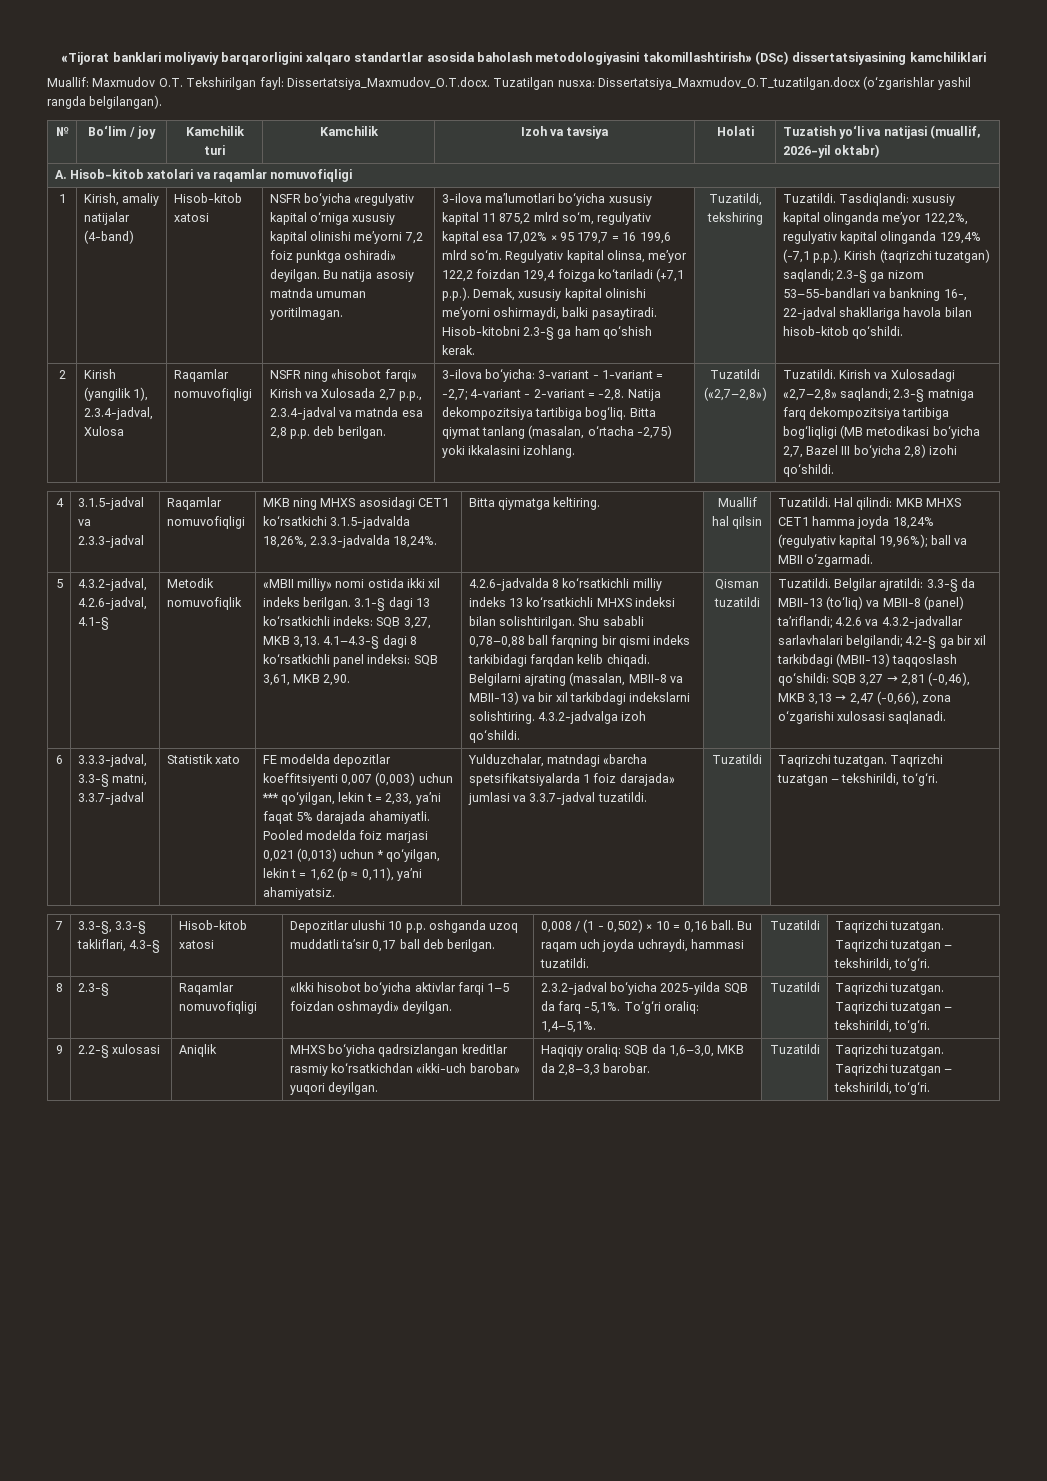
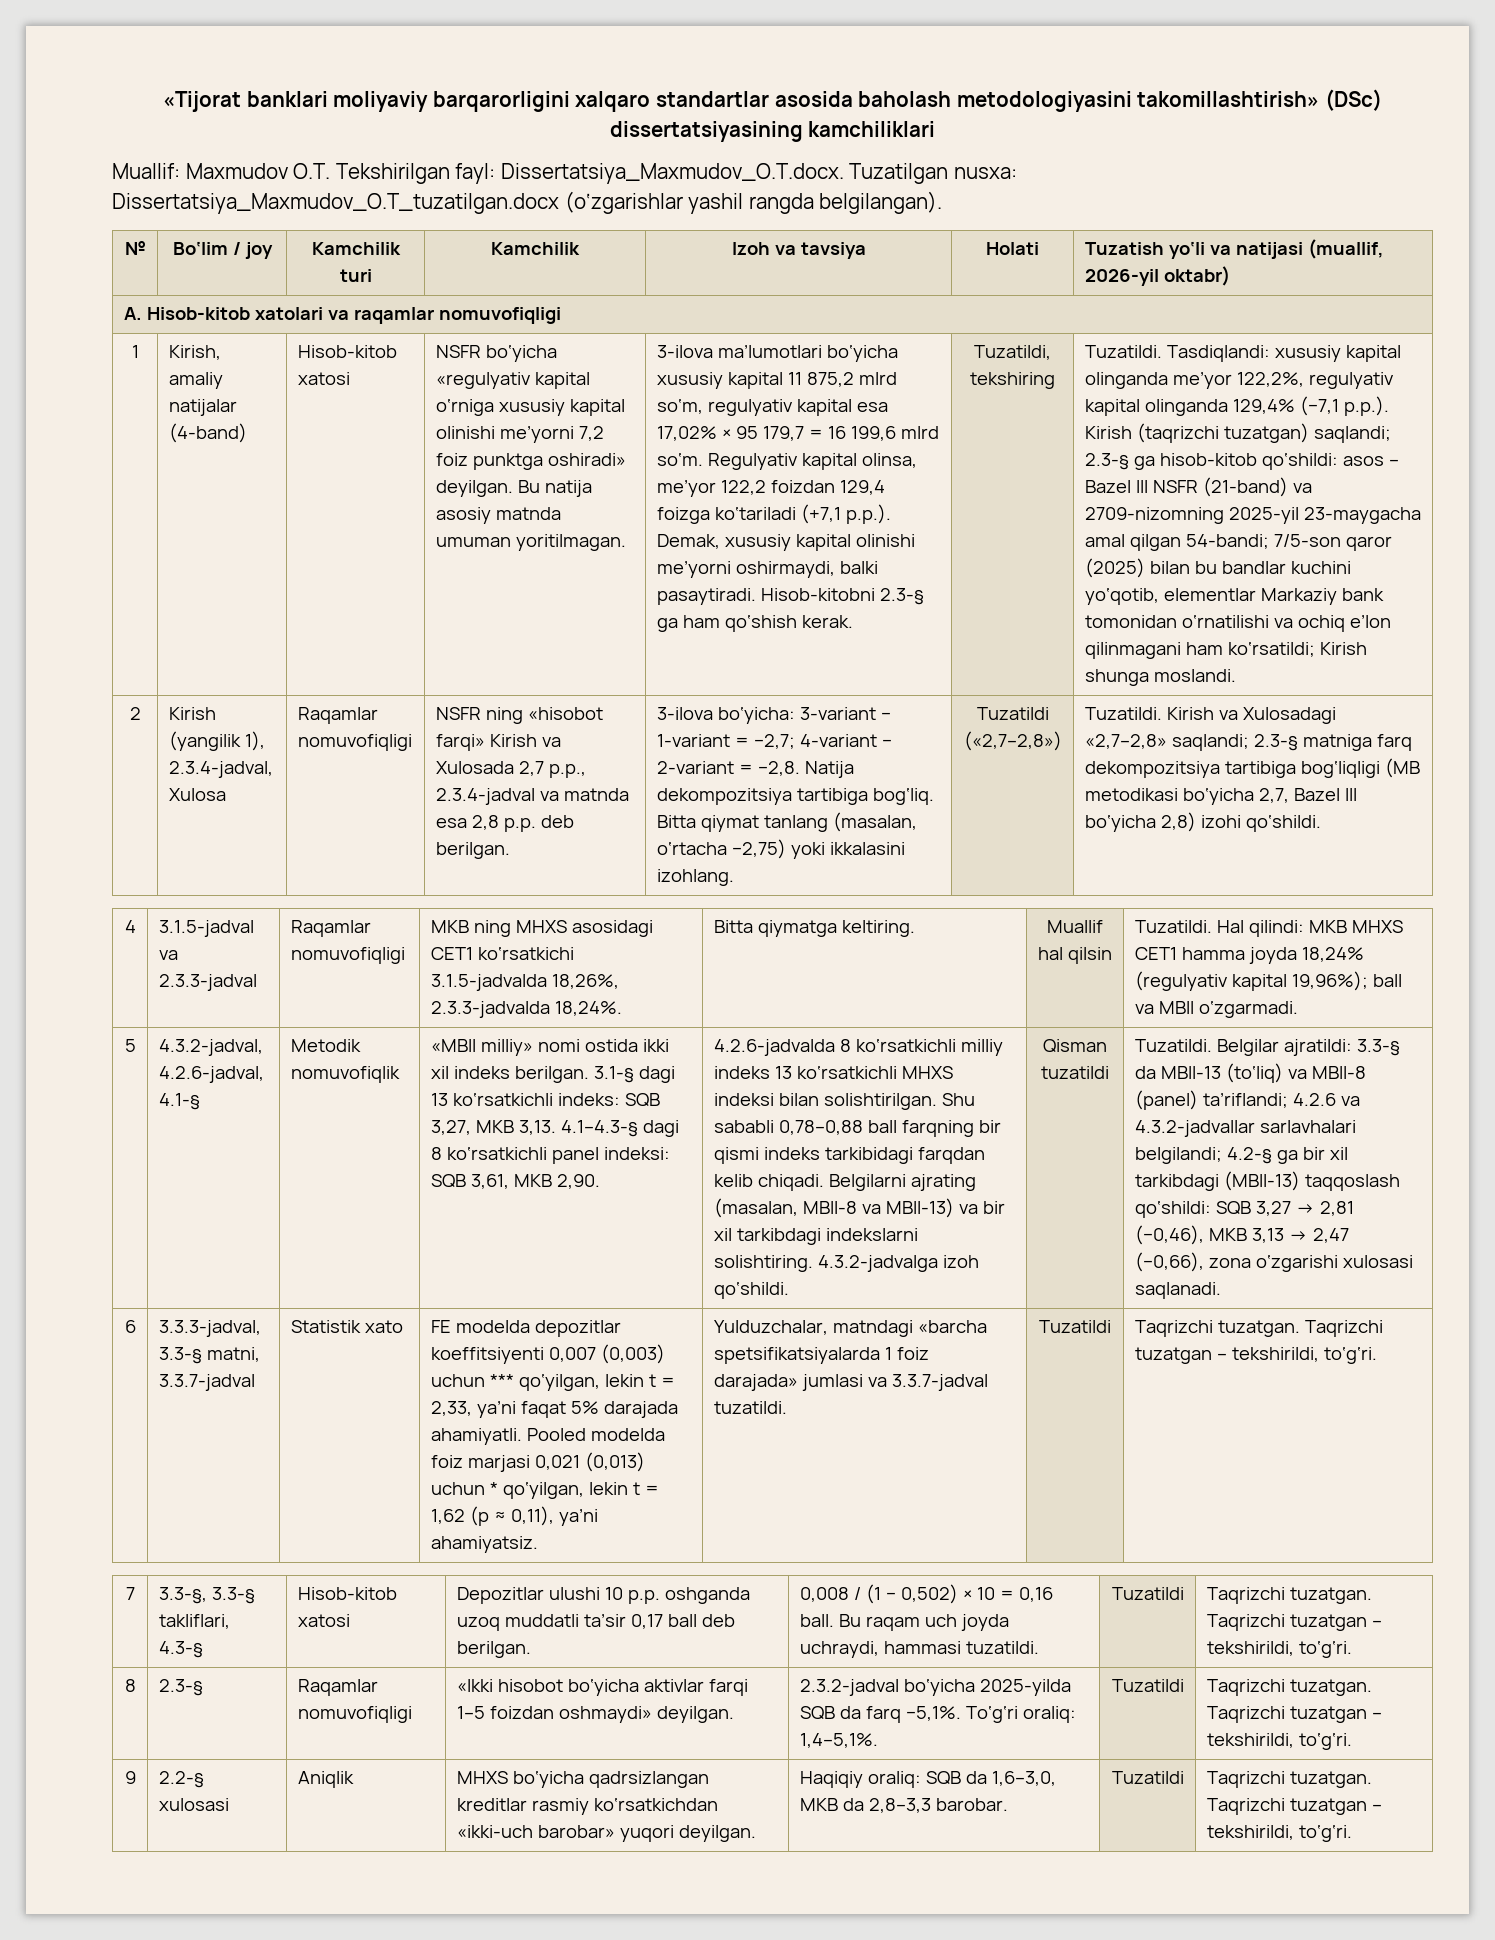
[887,270,924,279] [782,288,967,301] [782,307,972,320] [782,325,903,339] nizom 53–55-bandlari va bankning 16-, 22-jadval shakllariga havola bilan hisob-kitob qo‘shildi. -> [1159,453,1399,470] [1084,477,1312,497] [1084,507,1421,524] [1084,534,1392,551] [1084,558,1351,578] [1084,588,1384,605] [1084,615,1391,632] [1084,642,1367,659] [1084,669,1236,686] hisob-kitob qo‘shildi: asos – Bazel III NSFR (21-band) va 2709-nizomning 2025-yil 23-maygacha amal qilgan 54-bandi; 7/5-son qaror (2025) bilan bu bandlar kuchini yo‘qotib, elementlar Markaziy bank tomonidan o‘rnatilishi va ochiq e’lon qilinmagani ham ko‘rsatildi; Kirish shunga moslandi.

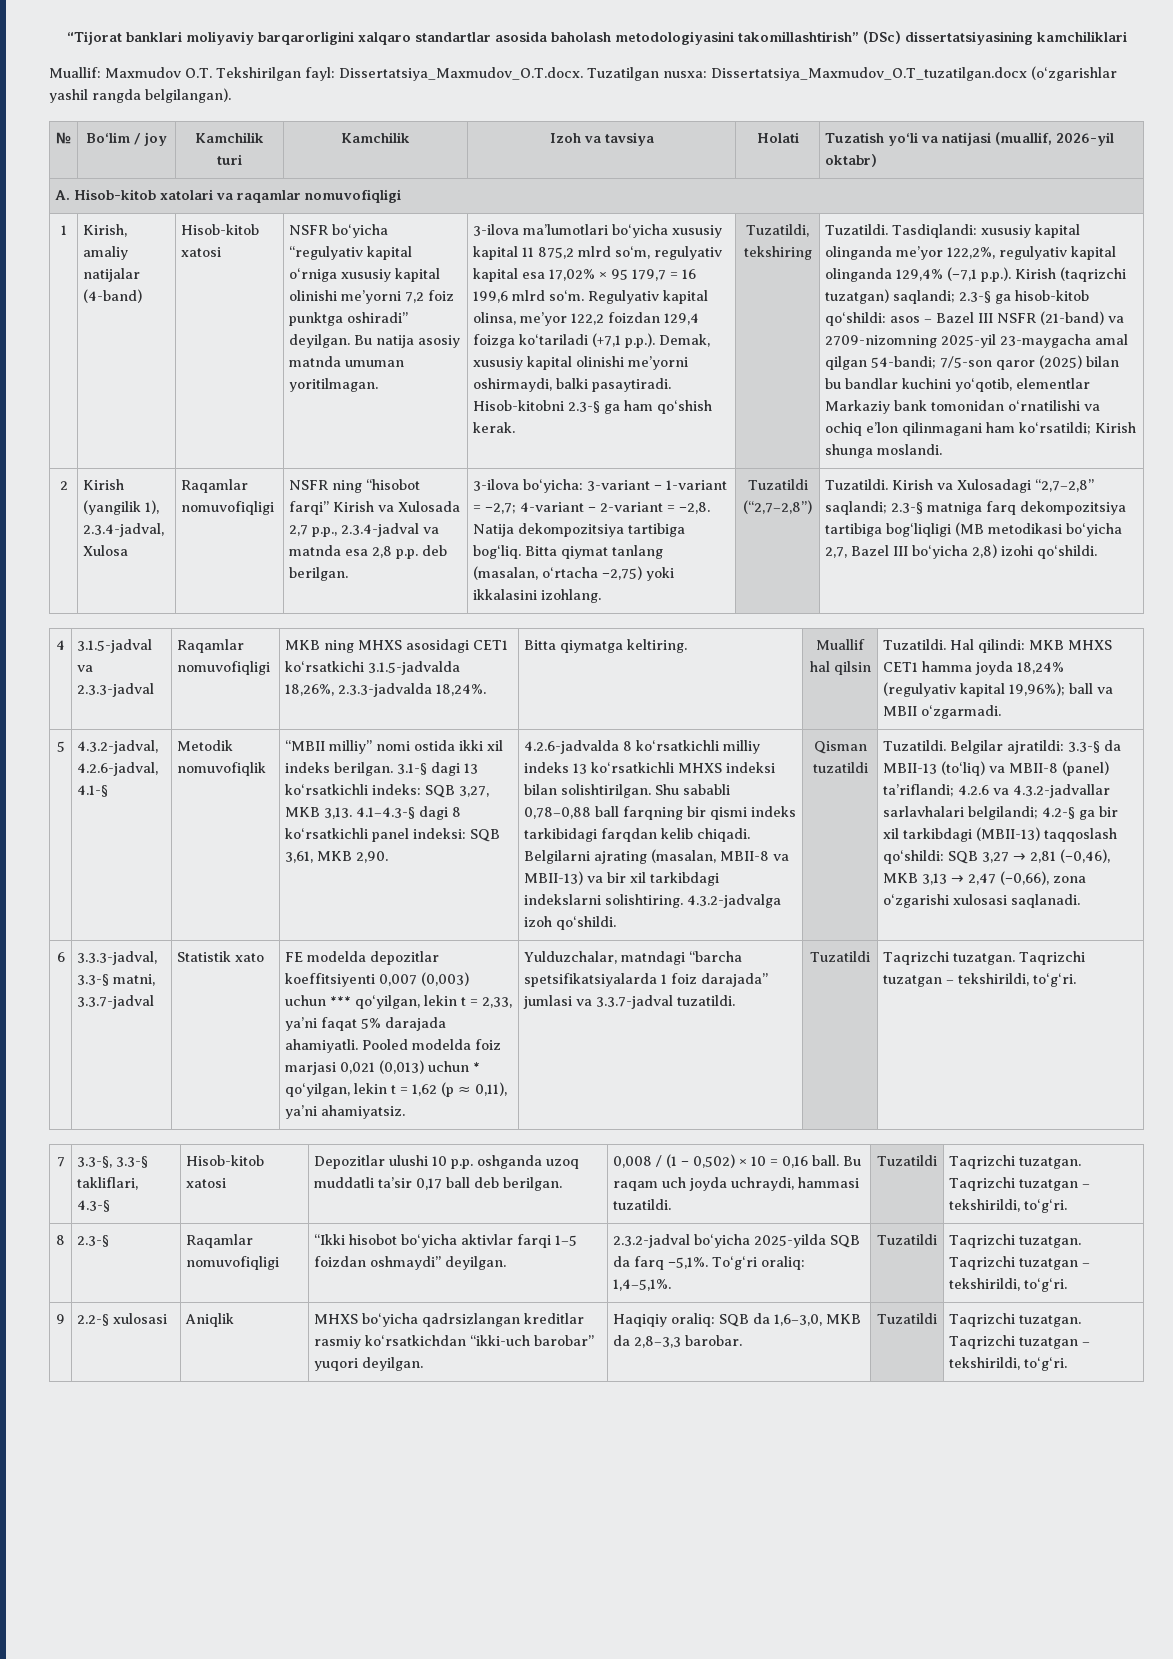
[163,91,242,112] «Tijorat -> [66,31,122,45] “Tijorat
[1137,91,1320,107] takomillashtirish» -> [737,31,859,42] takomillashtirish”
[435,372,531,389] «regulyativ -> [289,246,364,260] “regulyativ
[547,453,626,466] oshiradi» -> [347,312,409,323] oshiradi”
[527,707,603,720] [435,734,485,751] «hisobot farqi» -> [366,479,421,490] [289,501,330,515] “hisobot farqi”
[963,731,1062,751] («2,7–2,8») -> [743,500,812,514] (“2,7–2,8”)
[1084,734,1167,749] «2,7–2,8» -> [1035,479,1095,492] “2,7–2,8”
[430,1039,533,1056] «MBII milliy» -> [285,740,373,754] “MBII milliy”
[917,1320,987,1333] «barcha -> [689,951,743,962] “barcha
[713,1374,798,1391] darajada» -> [701,973,769,987] darajada”
[456,1679,493,1692] «Ikki -> [314,1234,346,1245] “Ikki
[558,1706,652,1723] oshmaydi» -> [370,1256,442,1270] oshmaydi”
[456,1825,615,1838] «ikki-uch barobar» -> [470,1335,595,1346] “ikki-uch barobar”

